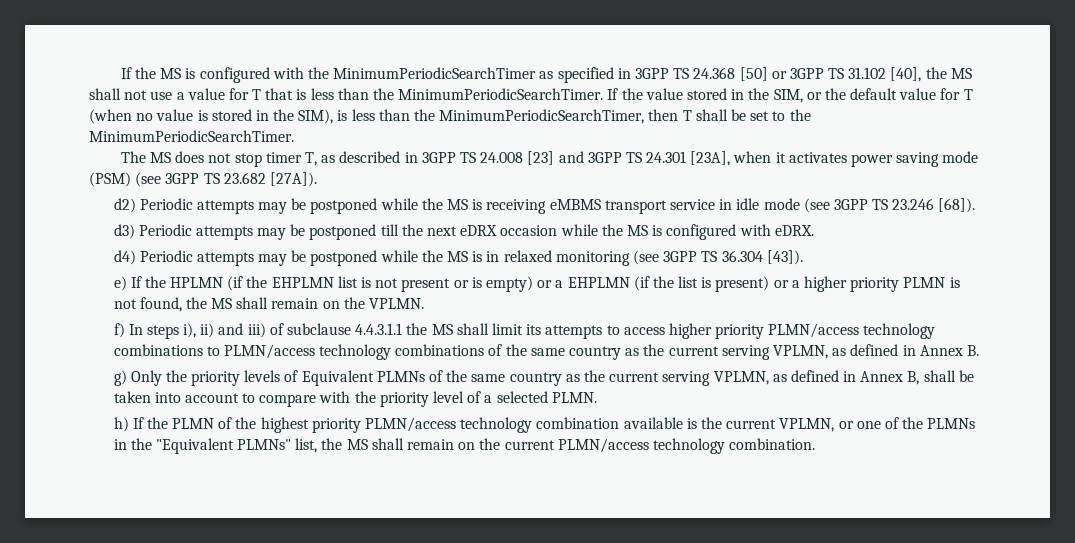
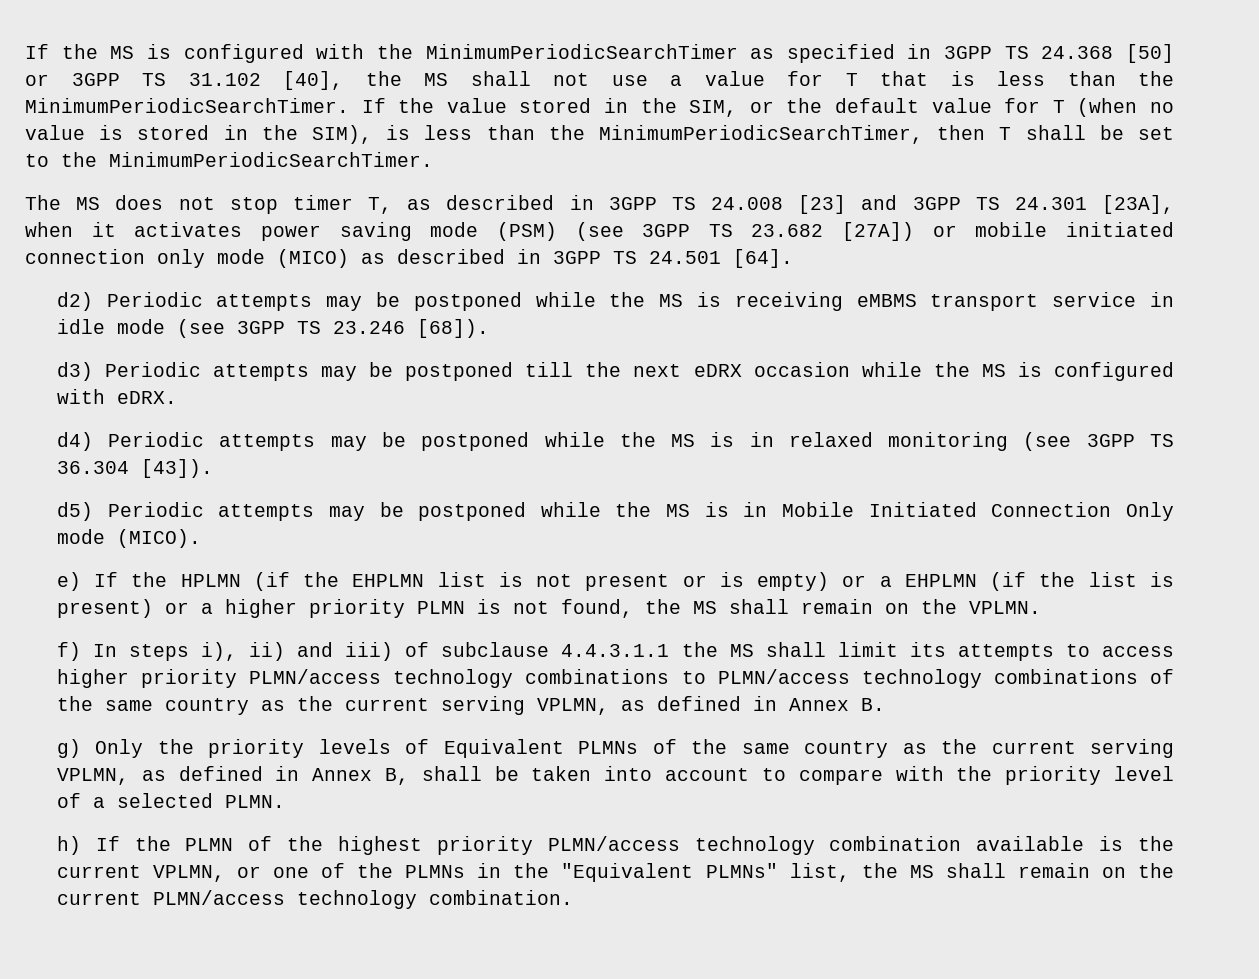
[269,172,317,187] [27A]). -> [842,222,1174,241] [25,249,793,268] [27A]) or mobile initiated connection only mode (MICO) as described in 3GPP TS 24.501 [64].
(803, 257) none -> [56,502,1174,521] [56,529,201,548] // d5) Periodic attempts may be postponed while the MS is in Mobile Initiated Connection Only mode (MICO).

